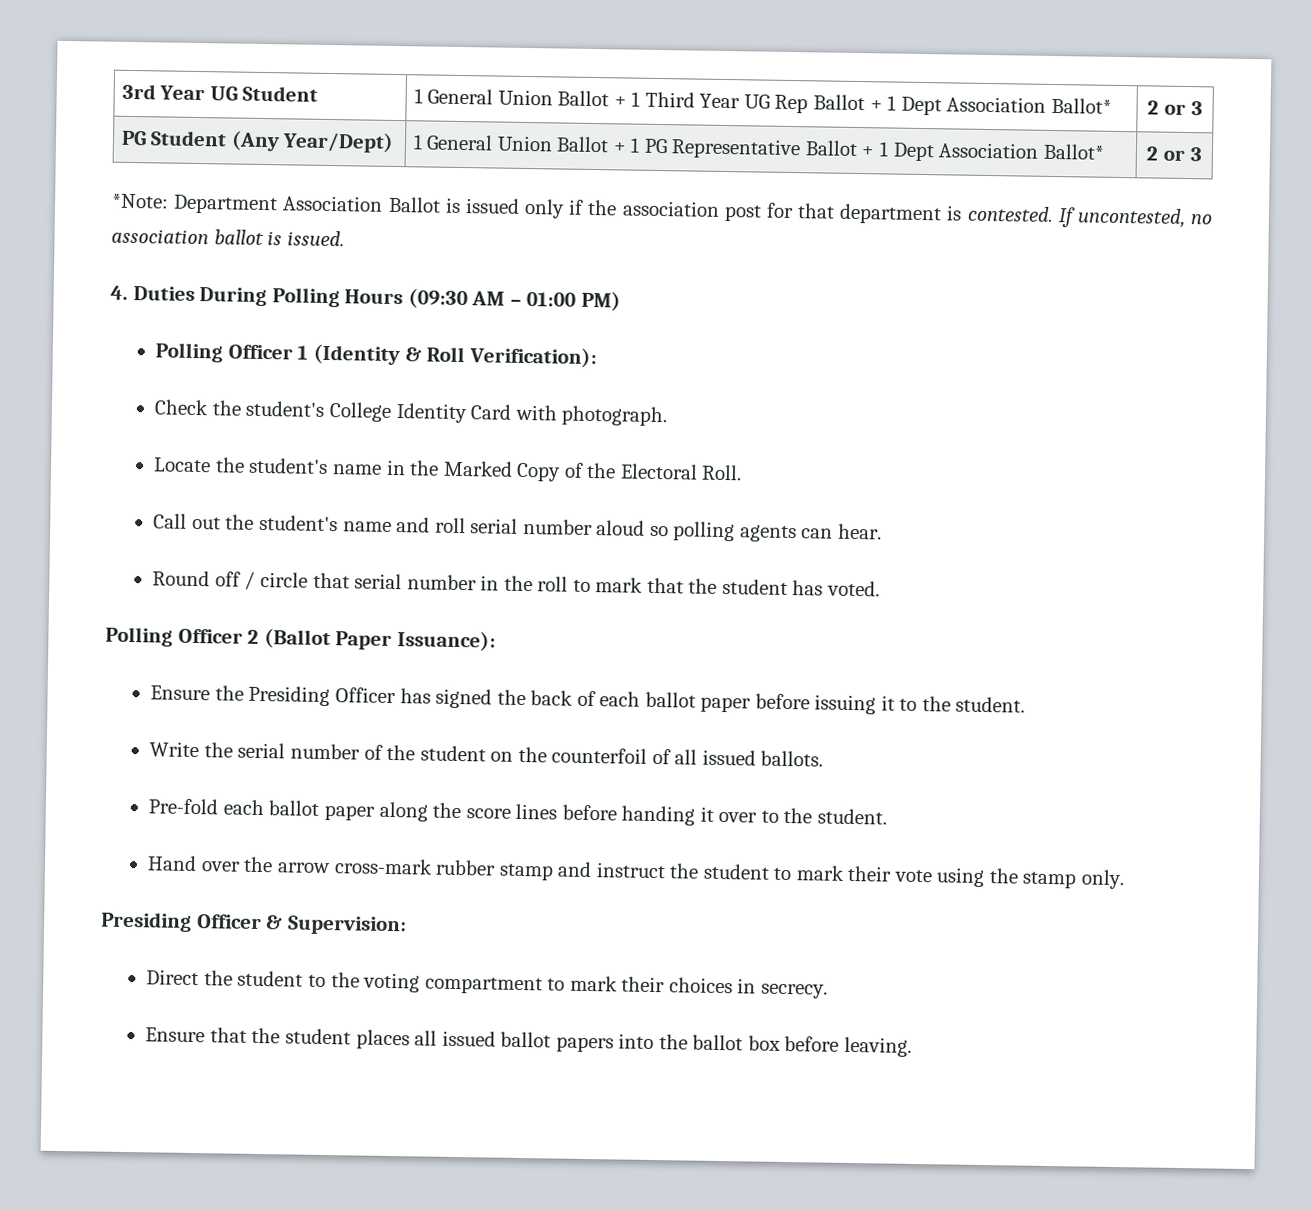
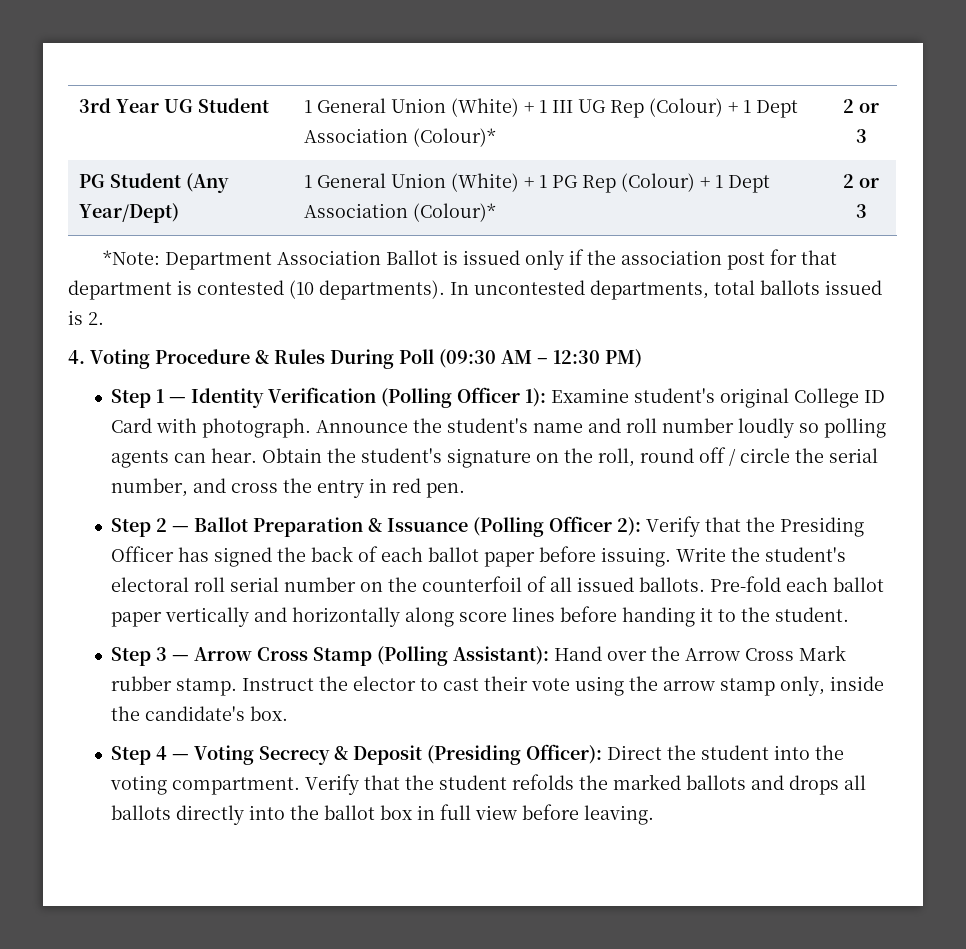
[557,90,741,109] Ballot + 1 Third Year -> [450,98,573,117] (White) + 1 III
[813,94,1112,116] Ballot + 1 Dept Association Ballot* -> [648,98,798,118] [303,128,496,147] (Colour) + 1 Dept Association (Colour)*
[556,136,610,153] Ballot -> [450,173,519,192] (White)
[671,138,1105,162] Representative Ballot + 1 Dept Association Ballot* -> [581,173,770,193] [303,203,496,222] Rep (Colour) + 1 Dept Association (Colour)*
[966,205,1212,228] [111,228,345,247] [110,285,404,308] contested. If uncontested, no association ballot is issued. // 4. Duties During Polling Hours -> [197,280,882,300] [68,310,104,325] [68,349,434,369] contested (10 departments). In uncontested departments, total ballots issued is 2. // 4. Voting Procedure & Rules During Poll
[526,292,577,307] 01:00 -> [553,350,600,364] 12:30
[155,342,597,369] [154,399,669,427] [153,457,743,482] [153,513,221,530] Polling Officer 1 (Identity & Roll Verification): // Check the student's College Identity Card with photograph. // Locate the student's name in the Marked Copy of the Electoral Roll. // Call out -> [110,387,885,408] [110,418,408,438] Step 1 — Identity Verification (Polling Officer 1): Examine student's original College ID Card with photograph. Announce
[470,518,646,536] serial number aloud -> [661,418,794,438] number loudly
[152,570,880,597] [105,626,496,652] [150,685,211,701] // Round off / circle that serial number in the roll to mark that the student has voted. // Polling Officer 2 (Ballot Paper Issuance): // Ensure -> [261,447,878,468] [110,478,465,498] [110,516,741,537] Obtain the student's signature on the roll, round off / circle the serial number, and cross the entry in red pen. // Step 2 — Ballot Preparation & Issuance (Polling Officer 2): Verify that
[814,694,1026,715] [149,741,486,762] issuing it to the student. // Write the serial number of the student -> [600,547,846,567] [110,577,356,592] issuing. Write the student's electoral roll serial number
(824, 758) // -> (705, 584) none
[378,801,462,822] along the -> [164,607,454,627] vertically and horizontally along
[718,807,887,825] [147,855,1126,890] [100,911,407,936] over to the student. // Hand over the arrow cross-mark rubber stamp and instruct the student to mark their vote using the stamp only. // Presiding Officer & Supervision: // -> [717,607,849,622] [110,645,846,666] [110,676,884,696] [110,706,288,721] [110,744,602,765] to the student. // Step 3 — Arrow Cross Stamp (Polling Assistant): Hand over the Arrow Cross Mark rubber stamp. Instruct the elector to cast their vote using the arrow stamp only, inside the candidate's box. // Step 4 — Voting Secrecy & Deposit (Presiding Officer):
[307,974,326,988] to -> [773,745,810,760] into
[424,975,828,999] [145,1027,614,1053] compartment to mark their choices in secrecy. // Ensure that the student places all issued ballot papers -> [171,774,866,795] [110,805,244,825] compartment. Verify that the student refolds the marked ballots and drops all ballots directly
(781, 1043) none -> [416,804,517,820] in full view

